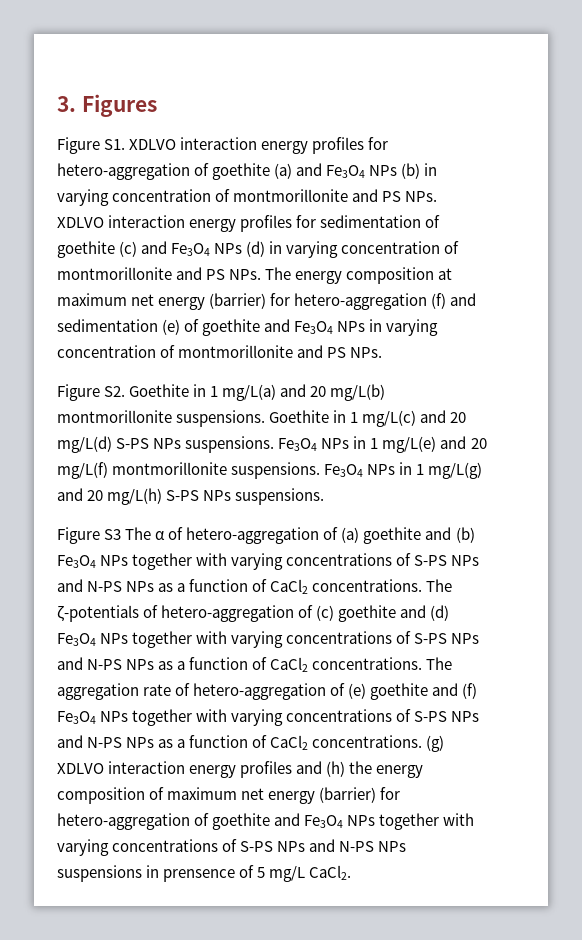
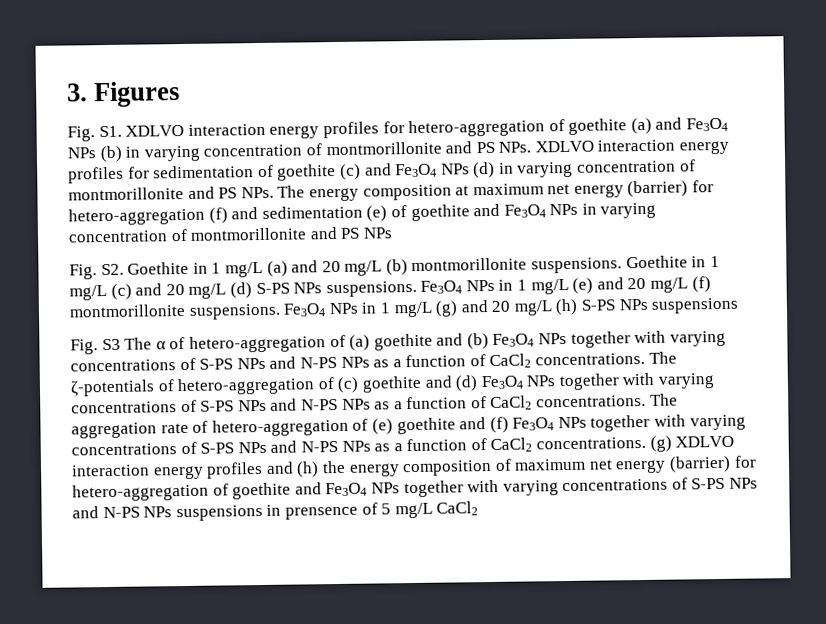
[57,137,100,154] Figure -> [67,126,95,142] Fig.
[350,347,383,358] [57,384,100,401] NPs. // Figure -> [362,227,393,239] [69,264,97,280] NPs // Fig.
[222,384,386,401] mg/L(a) and 20 mg/L(b) -> [224,259,408,278] mg/L (a) and 20 mg/L (b)
[362,410,467,427] [57,436,112,453] mg/L(c) and 20 mg/L(d) -> [69,282,252,301] mg/L (c) and 20 mg/L (d)
[382,436,487,453] [57,462,108,479] mg/L(e) and 20 mg/L(f) -> [530,276,711,295] mg/L (e) and 20 mg/L (f)
[428,462,483,479] [57,488,325,505] [57,527,100,544] mg/L(g) and 20 mg/L(h) S-PS NPs suspensions. // Figure -> [393,297,740,318] [70,339,98,355] mg/L (g) and 20 mg/L (h) S-PS NPs suspensions // Fig.
[309,865,352,880] CaCl2. -> [436,501,479,516] CaCl2

